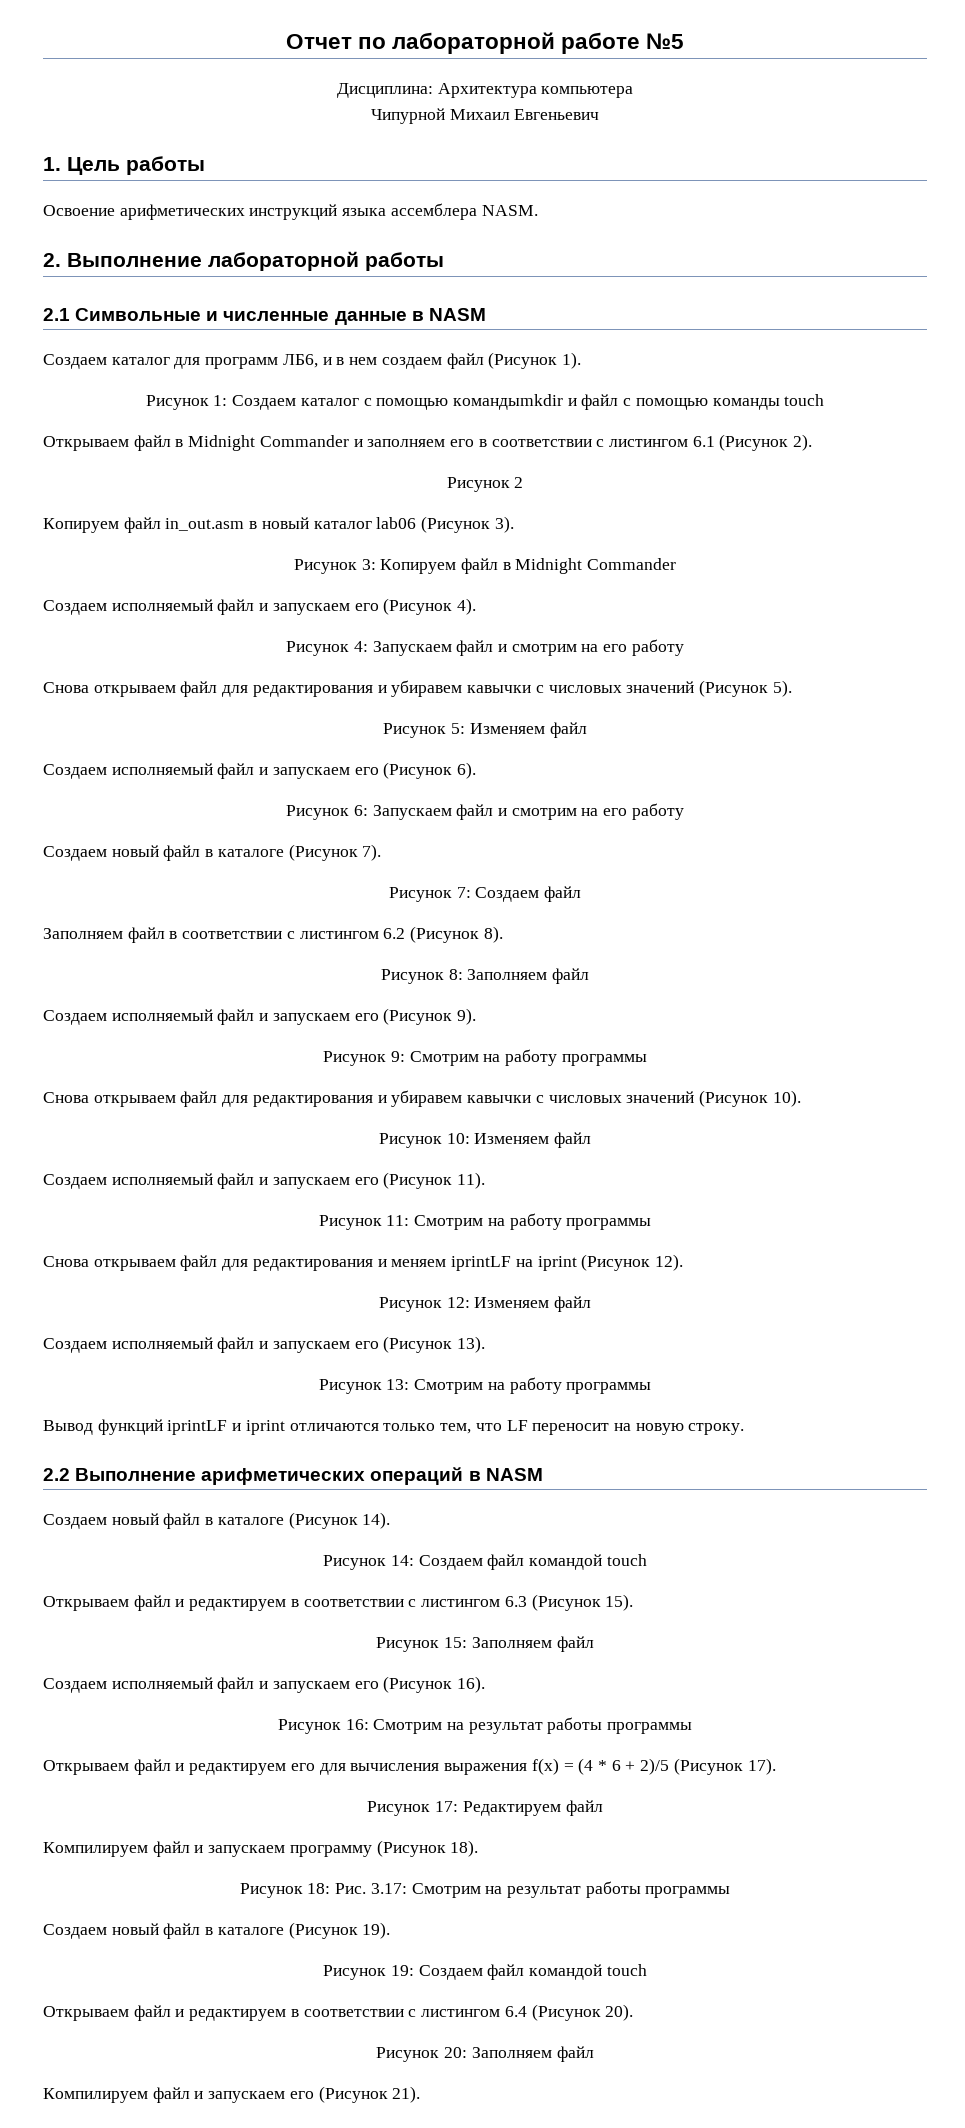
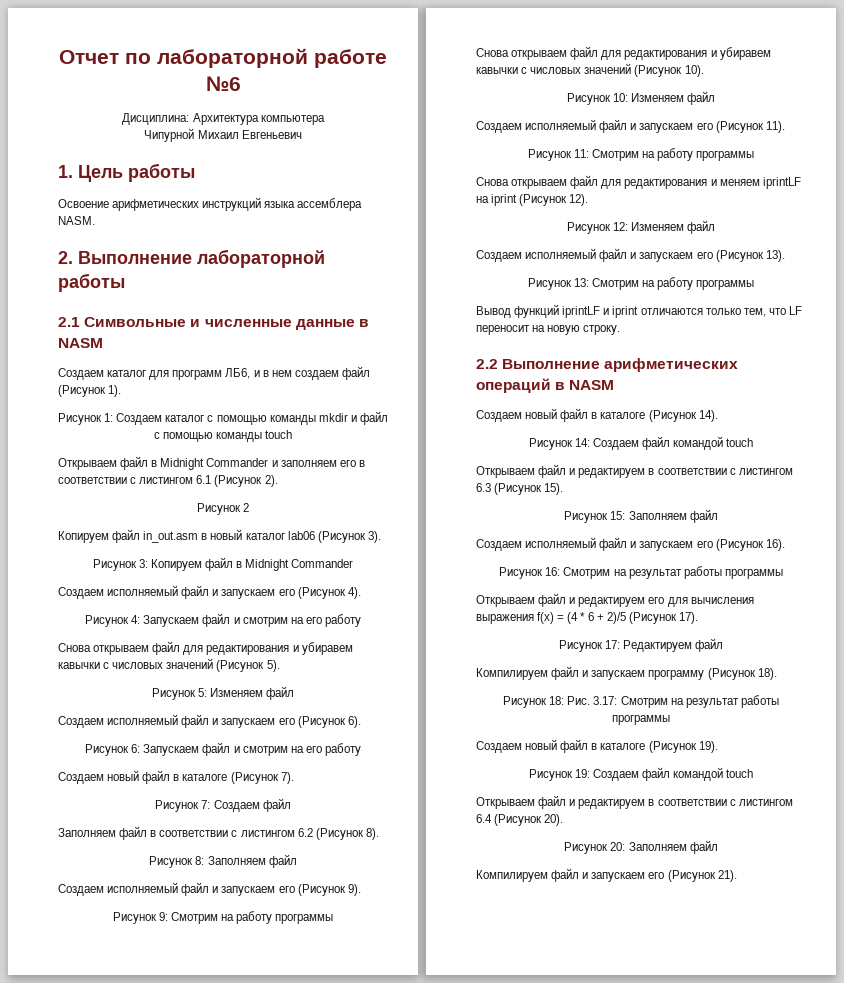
[646,33,685,49] №5 -> [205,76,241,91] №6
[453,394,564,410] командыmkdir -> [269,413,348,425] команды mkdir

